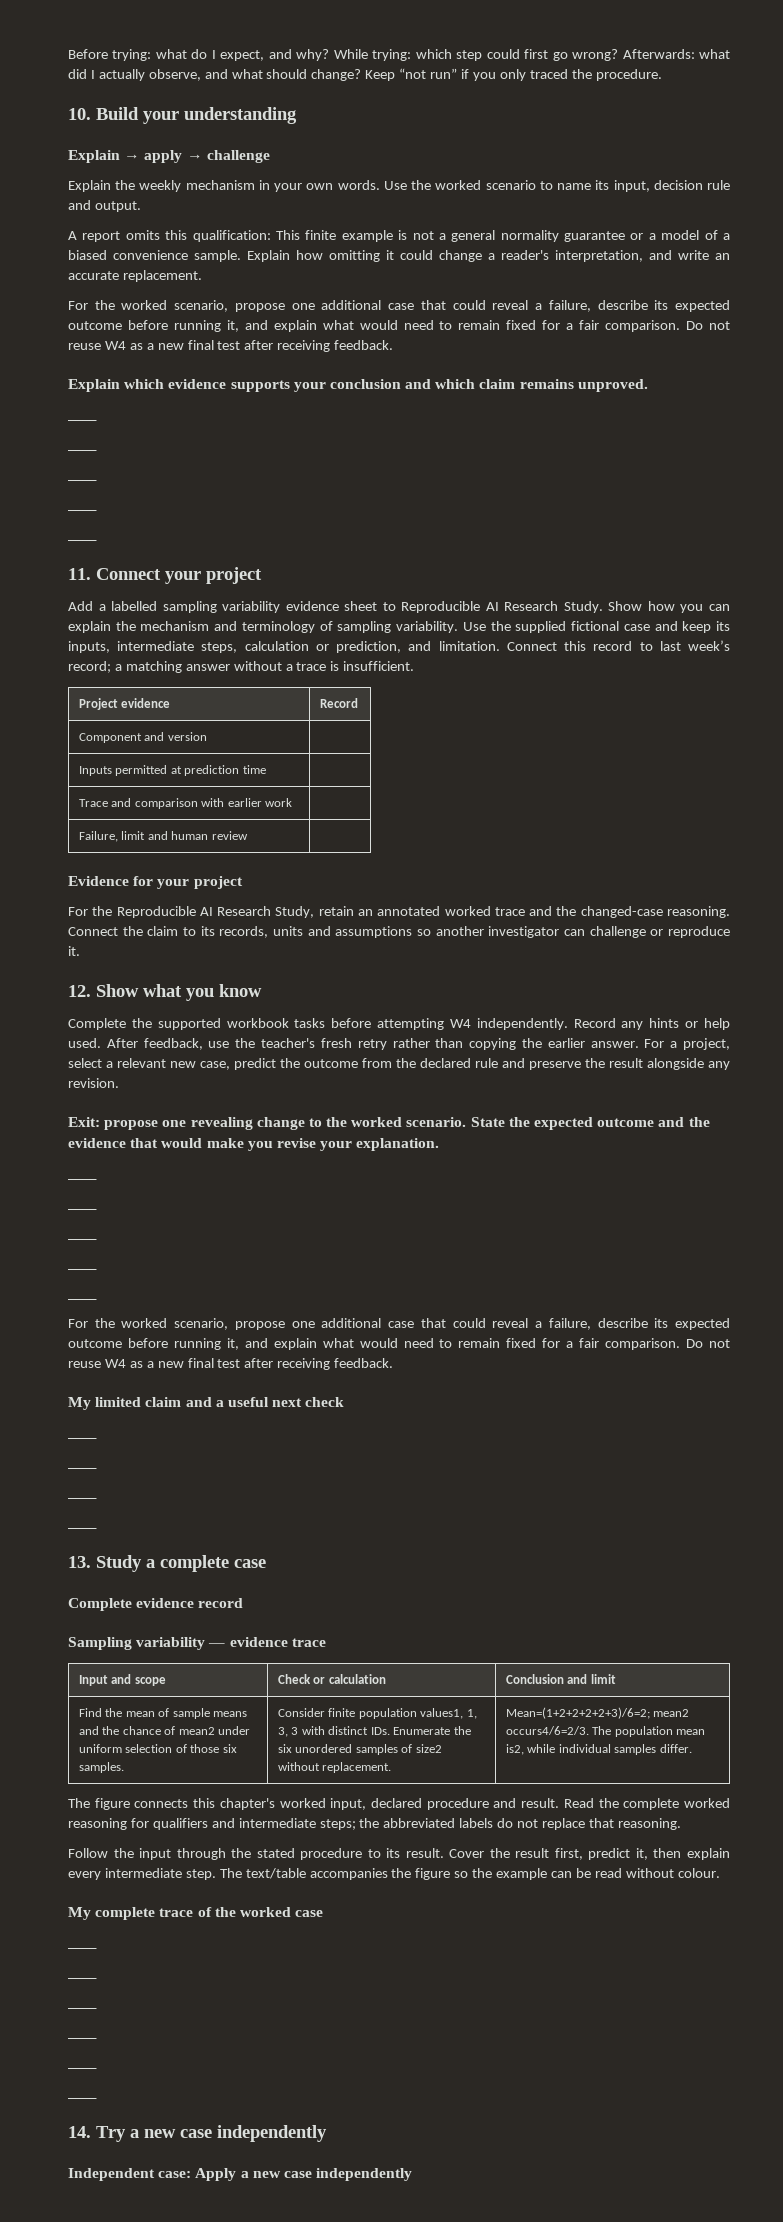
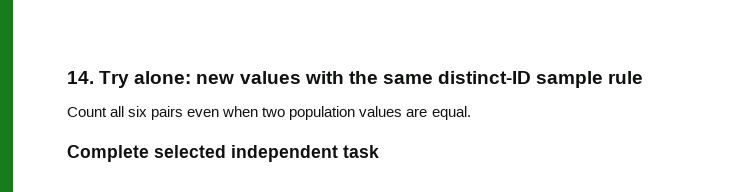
[68,49,731,61] [68,68,662,81] [68,107,297,124] [68,150,270,163] [68,180,731,192] [68,200,141,212] [68,230,731,242] [68,250,730,262] [68,270,202,282] [68,300,731,312] [68,320,731,332] [68,340,394,352] [68,379,648,392] [68,419,97,421] [68,449,97,451] [68,479,97,481] [68,509,97,511] [68,539,97,541] [68,567,262,584] [68,601,730,613] [68,621,731,633] [68,640,731,653] [68,661,415,673] [78,698,171,710] [319,698,358,708] [78,732,207,743] [78,765,266,776] [78,798,293,809] [78,831,248,842] [68,876,243,889] [68,906,730,918] [68,926,730,938] [68,946,80,956] [68,984,262,1001] [68,1018,730,1030] [68,1038,730,1050] [68,1058,730,1070] [68,1078,119,1088] [68,1117,710,1130] [68,1138,440,1151] [68,1178,97,1180] [68,1208,97,1210] [68,1238,97,1240] [68,1268,97,1270] [68,1298,97,1300] [68,1318,731,1330] [68,1338,731,1350] [68,1358,394,1370] [68,1397,345,1410] [68,1437,97,1439] [68,1467,97,1469] [68,1497,97,1499] [68,1527,97,1529] [68,1555,266,1572] [68,1598,244,1611] [68,1637,326,1650] [78,1674,166,1686] [277,1674,386,1684] [505,1674,616,1684] [78,1708,248,1719] [78,1726,251,1735] [78,1744,237,1753] [78,1762,124,1773] [277,1708,477,1719] [277,1726,471,1737] [277,1744,442,1755] [277,1762,392,1773] [505,1707,690,1719] [505,1726,706,1737] [505,1744,692,1755] [68,1798,730,1810] [68,1818,681,1830] [68,1848,731,1860] [68,1868,720,1880] [68,1907,324,1920] [68,1947,97,1949] [68,1977,97,1979] [68,2007,97,2009] [68,2037,97,2039] [68,2067,97,2069] [68,2097,97,2099] [68,2125,327,2142] [68,2168,413,2181] Before trying: what do I expect, and why? While trying: which step could first go wrong? Afterwards: what did I actually observe, and what should change? Keep “not run” if you only traced the procedure. // 10. Build your understanding // Explain → apply → challenge // Explain the weekly mechanism in your own words. Use the worked scenario to name its input, decision rule and output. // A report omits this qualification: This finite example is not a general normality guarantee or a model of a biased convenience sample. Explain how omitting it could change a reader's interpretation, and write an accurate replacement. // For the worked scenario, propose one additional case that could reveal a failure, describe its expected outcome before running it, and explain what would need to remain fixed for a fair comparison. Do not reuse W4 as a new final test after receiving feedback. // Explain which evidence supports your conclusion and which claim remains unproved. // ____ // ____ // ____ // ____ // ____ // 11. Connect your project // Add a labelled sampling variability evidence sheet to Reproducible AI Research Study. Show how you can explain the mechanism and terminology of sampling variability. Use the supplied fictional case and keep its inputs, intermediate steps, calculation or prediction, and limitation. Connect this record to last week’s record; a matching answer without a trace is insufficient. // Project evidence | Record // Component and version | // Inputs permitted at prediction time | // Trace and comparison with earlier work | // Failure, limit and human review | // Evidence for your project // For the Reproducible AI Research Study, retain an annotated worked trace and the changed-case reasoning. Connect the claim to its records, units and assumptions so another investigator can challenge or reproduce it. // 12. Show what you know // Complete the supported workbook tasks before attempting W4 independently. Record any hints or help used. After feedback, use the teacher's fresh retry rather than copying the earlier answer. For a project, select a relevant new case, predict the outcome from the declared rule and preserve the result alongside any revision. // Exit: propose one revealing change to the worked scenario. State the expected outcome and the evidence that would make you revise your explanation. // ____ // ____ // ____ // ____ // ____ // For the worked scenario, propose one additional case that could reveal a failure, describe its expected outcome before running it, and explain what would need to remain fixed for a fair comparison. Do not reuse W4 as a new final test after receiving feedback. // My limited claim and a useful next check // ____ // ____ // ____ // ____ // 13. Study a complete case // Complete evidence record // Sampling variability — evidence trace // Input and scope | Check or calculation | Conclusion and limit // Find the mean of sample means and the chance of mean2 under uniform selection of those six samples. | Consider finite population values1, 1, 3, 3 with distinct IDs. Enumerate the six unordered samples of size2 without replacement. | Mean=(1+2+2+2+2+3)/6=2; mean2 occurs4/6=2/3. The population mean is2, while individual samples differ. // The figure connects this chapter's worked input, declared procedure and result. Read the complete worked reasoning for qualifiers and intermediate steps; the abbreviated labels do not replace that reasoning. // Follow the input through the stated procedure to its result. Cover the result first, predict it, then explain every intermediate step. The text/table accompanies the figure so the example can be read without colour. // My complete trace of the worked case // ____ // ____ // ____ // ____ // ____ // ____ // 14. Try a new case independently // Independent case: Apply a new case independently -> [67,71,644,88] [67,106,471,120] [67,145,379,162] 14. Try alone: new values with the same distinct-ID sample rule // Count all six pairs even when two population values are equal. // Complete selected independent task

